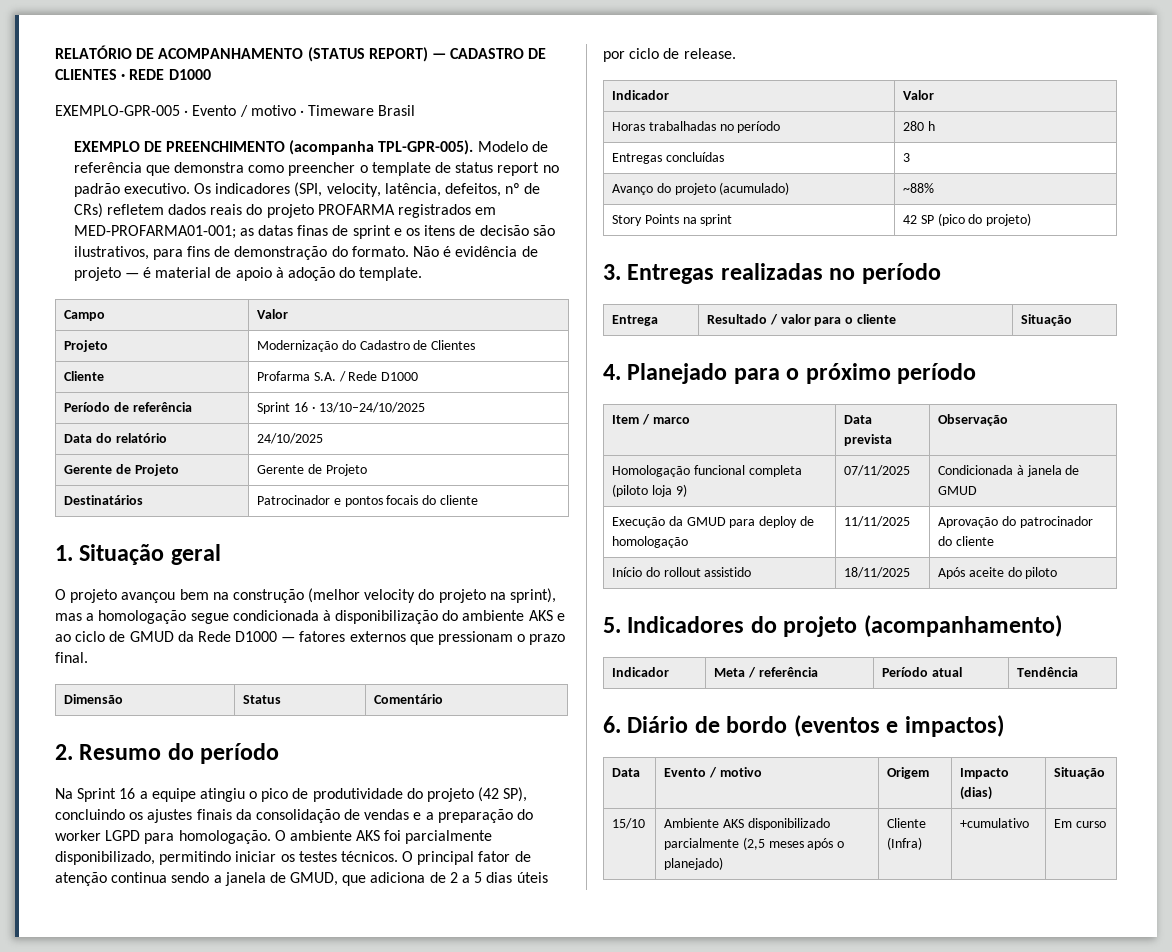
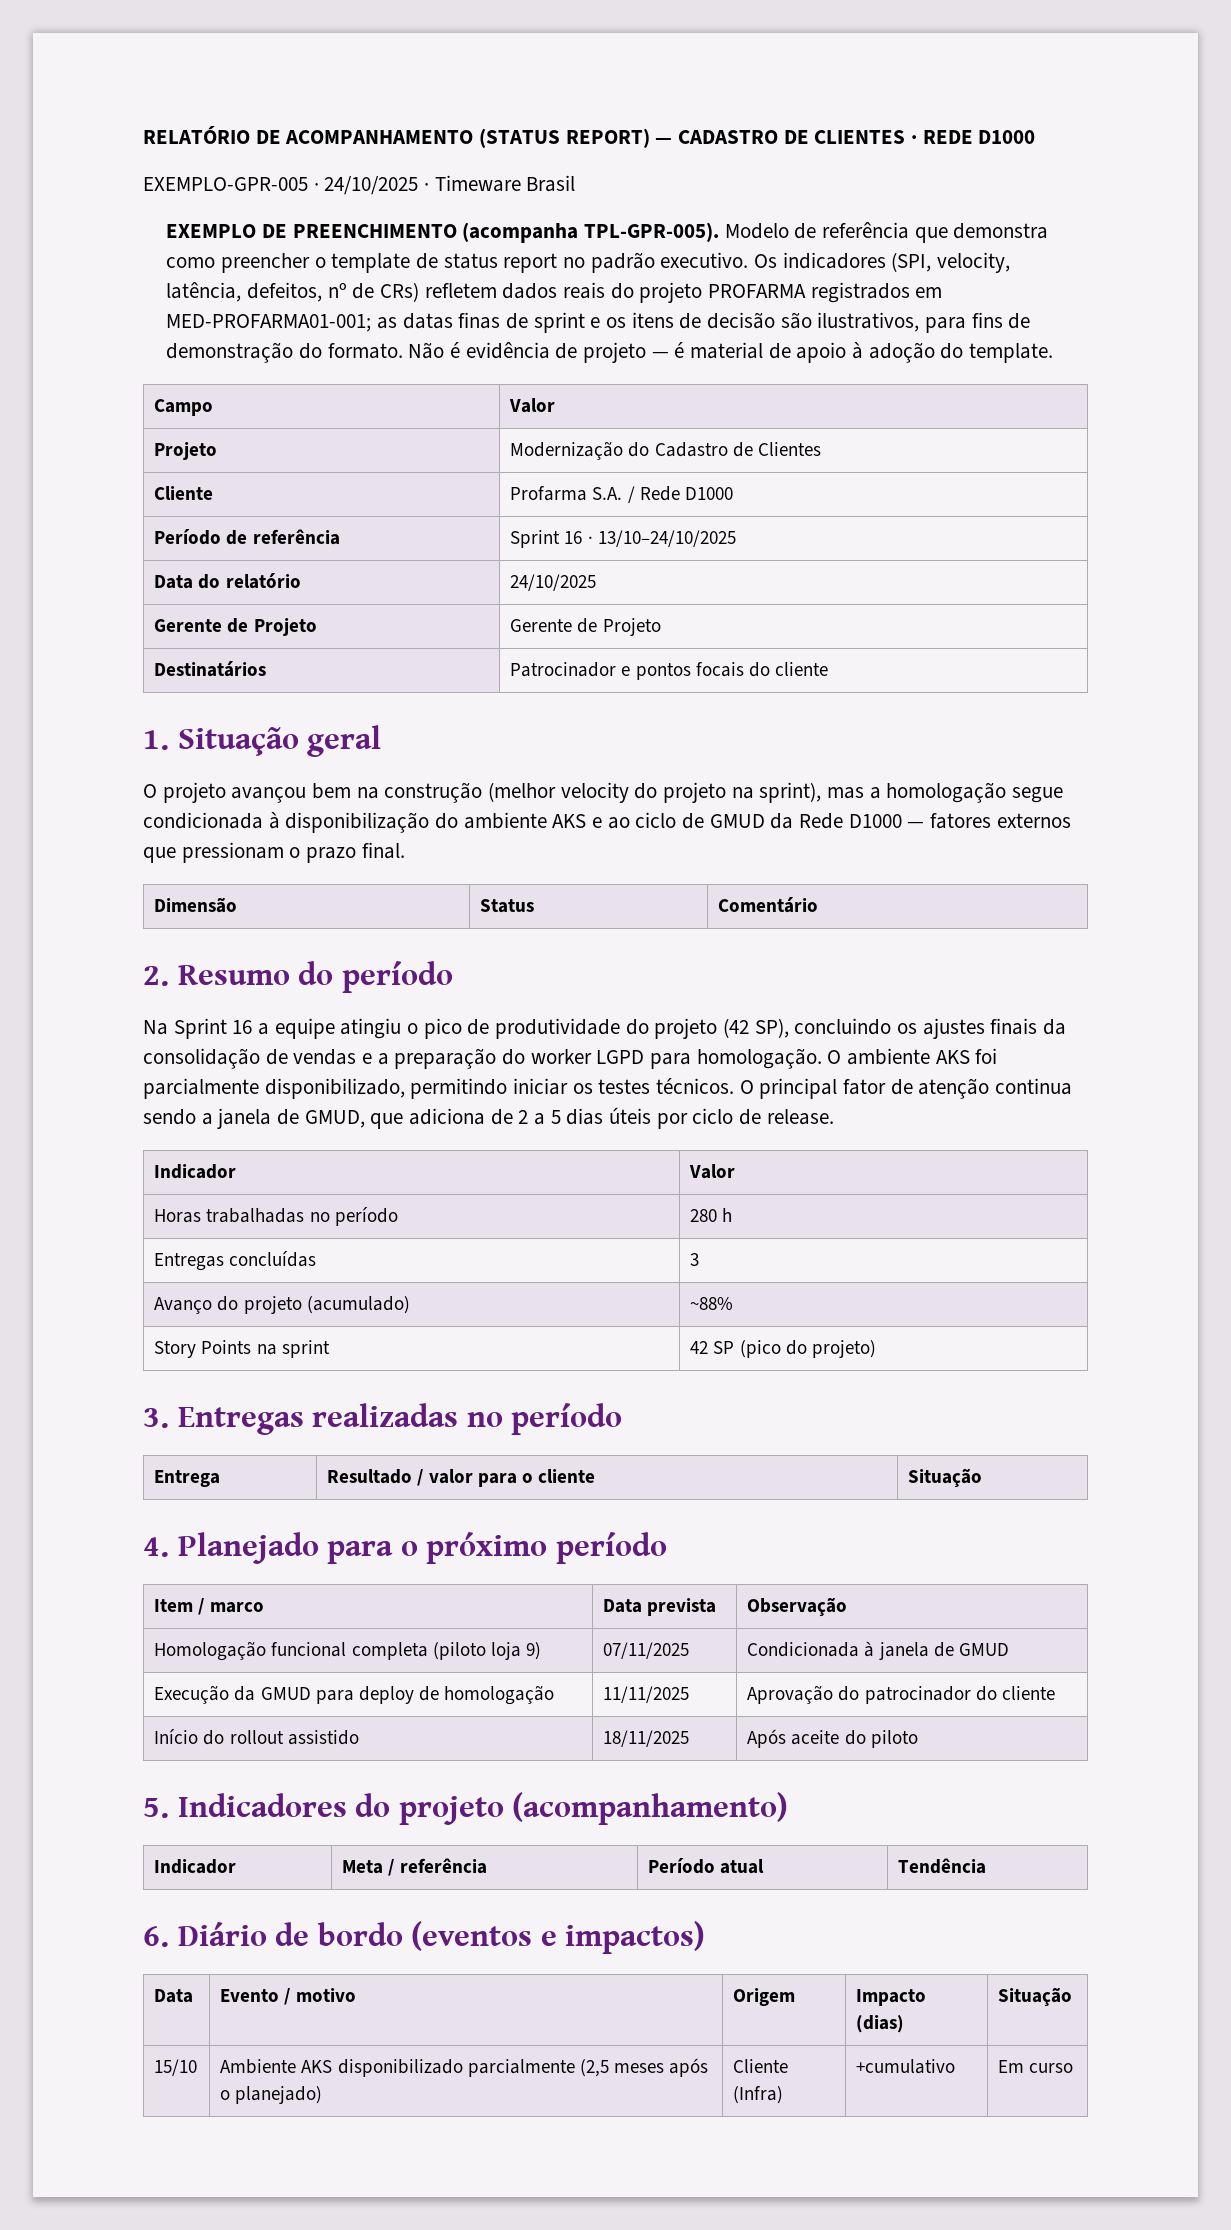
[192,105,296,117] Evento / motivo -> [324,176,419,195] 24/10/2025

